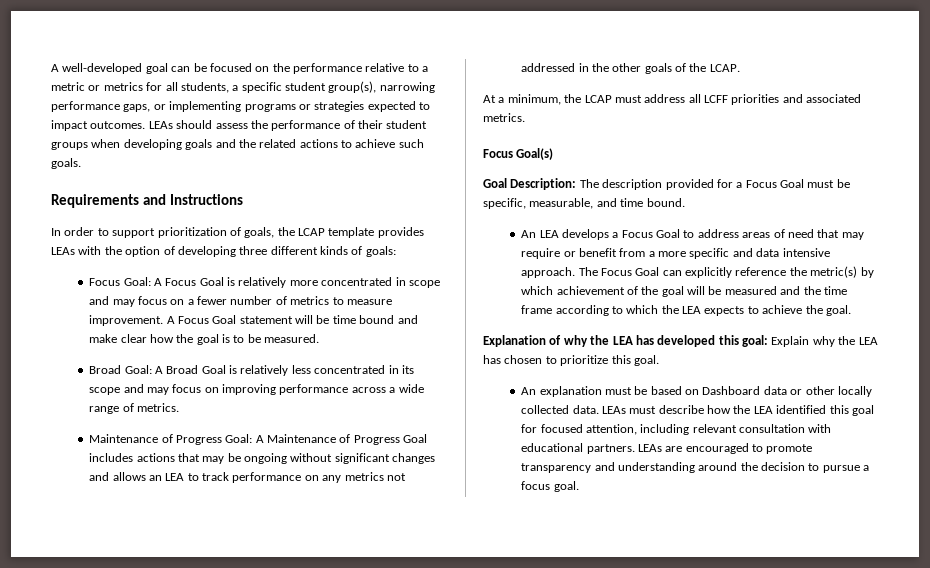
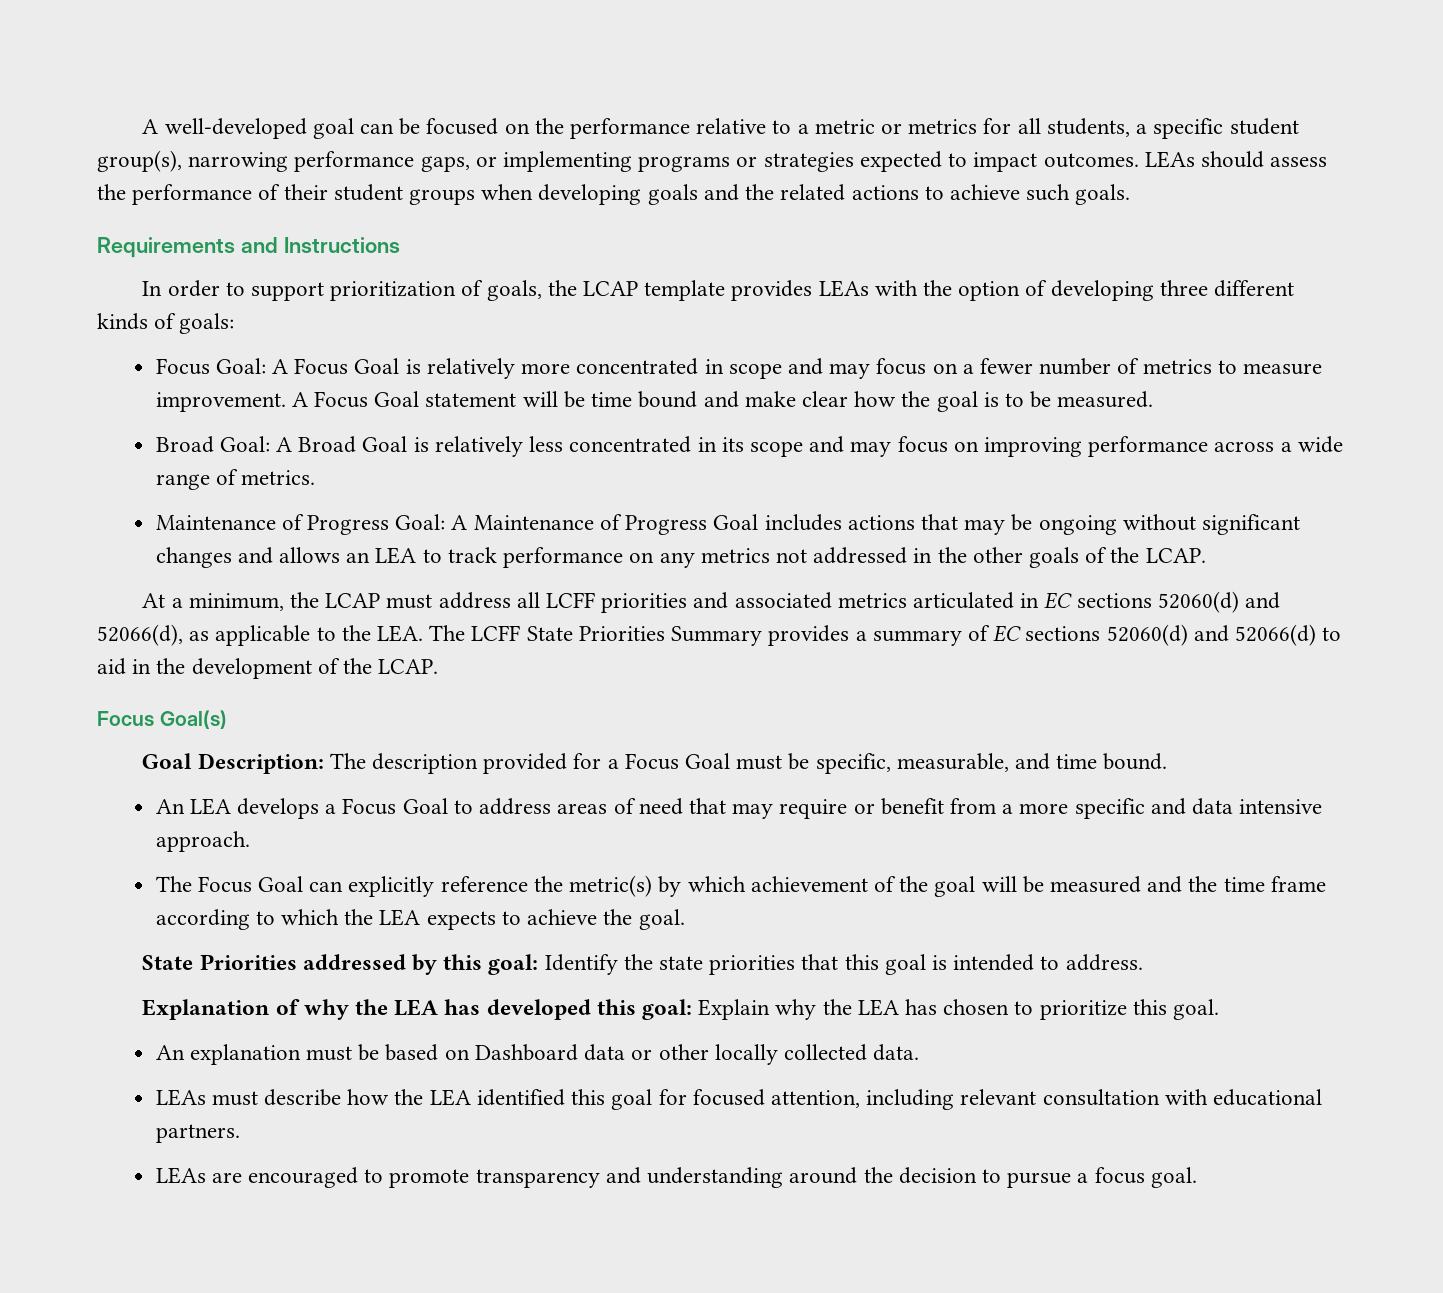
[483,113,525,122] metrics. -> [837,591,1281,613] [97,624,1342,646] [97,658,439,679] metrics articulated in EC sections 52060(d) and 52066(d), as applicable to the LEA. The LCFF State Priorities Summary provides a summary of EC sections 52060(d) and 52066(d) to aid in the development of the LCAP.
(576, 272) none -> (250, 841) //
(851, 310) none -> [142,954,1143,975] // State Priorities addressed by this goal: Identify the state priorities that this goal is intended to address.
(599, 409) none -> (920, 1052) //
(635, 449) none -> (240, 1133) //

